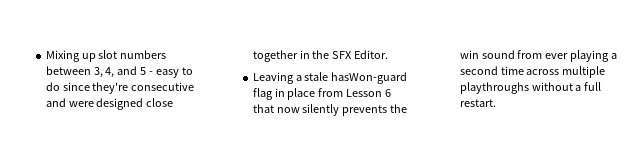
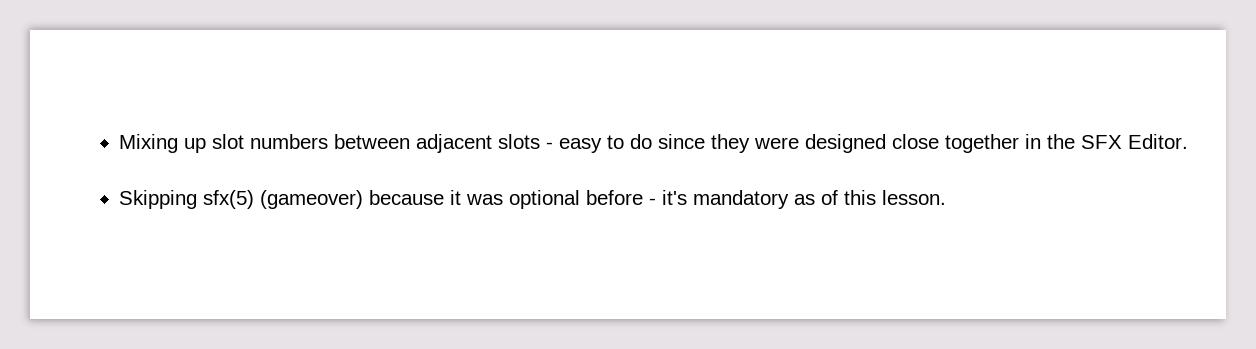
[93,66,147,78] 3, 4, and 5 -> [416,134,541,153] adjacent slots
[92,82,195,94] [45,98,66,107] they're consecutive and -> [711,134,751,153] they
[252,72,408,84] [252,88,392,100] [252,104,408,116] [459,50,618,62] [459,66,606,78] [459,82,602,94] [459,99,496,107] Leaving a stale hasWon-guard flag in place from Lesson 6 that now silently prevents the win sound from ever playing a second time across multiple playthroughs without a full restart. -> [119,190,947,209] Skipping sfx(5) (gameover) because it was optional before - it's mandatory as of this lesson.

